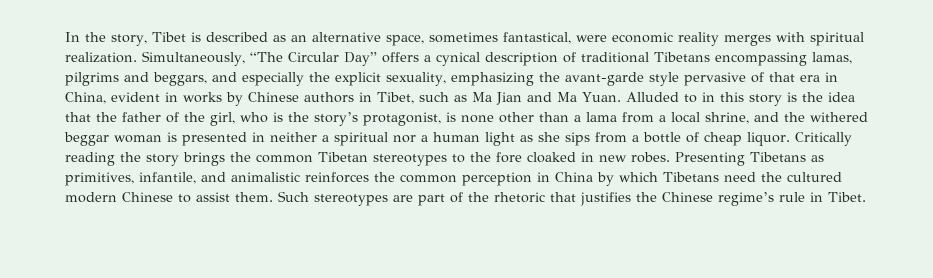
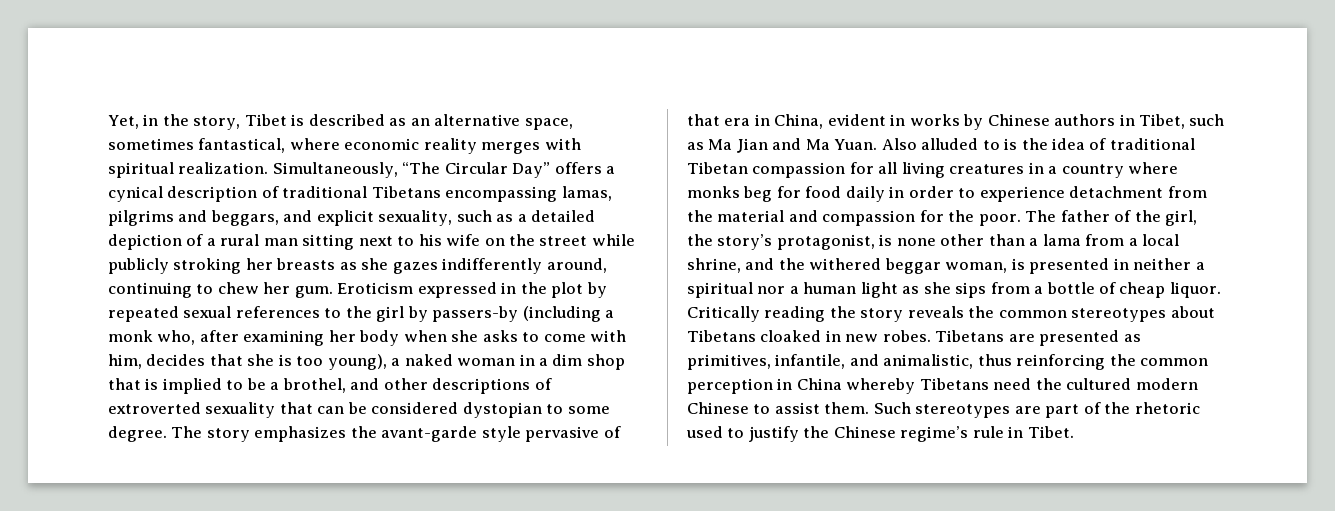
[65,32,80,42] In -> [108,114,159,129] Yet, in
[575,35,607,42] were -> [289,138,340,150] where
[242,72,534,86] especially the explicit sexuality, emphasizing -> [316,210,596,226] [108,234,635,250] [108,258,607,274] [108,282,607,298] [108,306,615,322] [108,330,627,346] [108,354,625,370] [108,378,552,394] [108,402,610,418] [108,426,347,442] explicit sexuality, such as a detailed depiction of a rural man sitting next to his wife on the street while publicly stroking her breasts as she gazes indifferently around, continuing to chew her gum. Eroticism expressed in the plot by repeated sexual references to the girl by passers-by (including a monk who, after examining her body when she asks to come with him, decides that she is too young), a naked woman in a dim shop that is implied to be a brothel, and other descriptions of extroverted sexuality that can be considered dystopian to some degree. The story emphasizes
[626,92,855,106] [65,112,117,122] Alluded to in this story is the idea that the -> [881,138,1195,150] [687,162,1179,178] [687,186,1207,202] [687,210,1057,226] Also alluded to is the idea of traditional Tibetan compassion for all living creatures in a country where monks beg for food daily in order to experience detachment from the material and compassion for the poor. The
[240,112,283,123] who is -> (1198, 218) none
[114,135,162,143] woman -> [945,262,1008,273] woman,
[183,152,522,166] brings the common Tibetan stereotypes to the fore -> [907,306,1215,322] [687,330,756,342] reveals the common stereotypes about Tibetans
[675,152,806,166] Presenting Tibetans -> [935,330,1120,346] Tibetans are presented
[231,172,369,183] animalistic reinforces -> [883,354,1106,370] animalistic, thus reinforcing
[597,172,658,186] by which -> [846,378,916,394] whereby
[550,192,631,206] that justifies -> [686,426,799,442] used to justify

